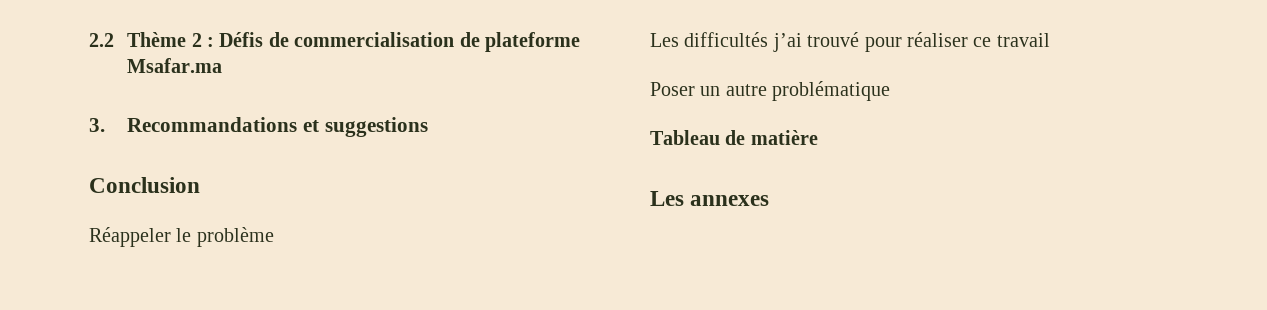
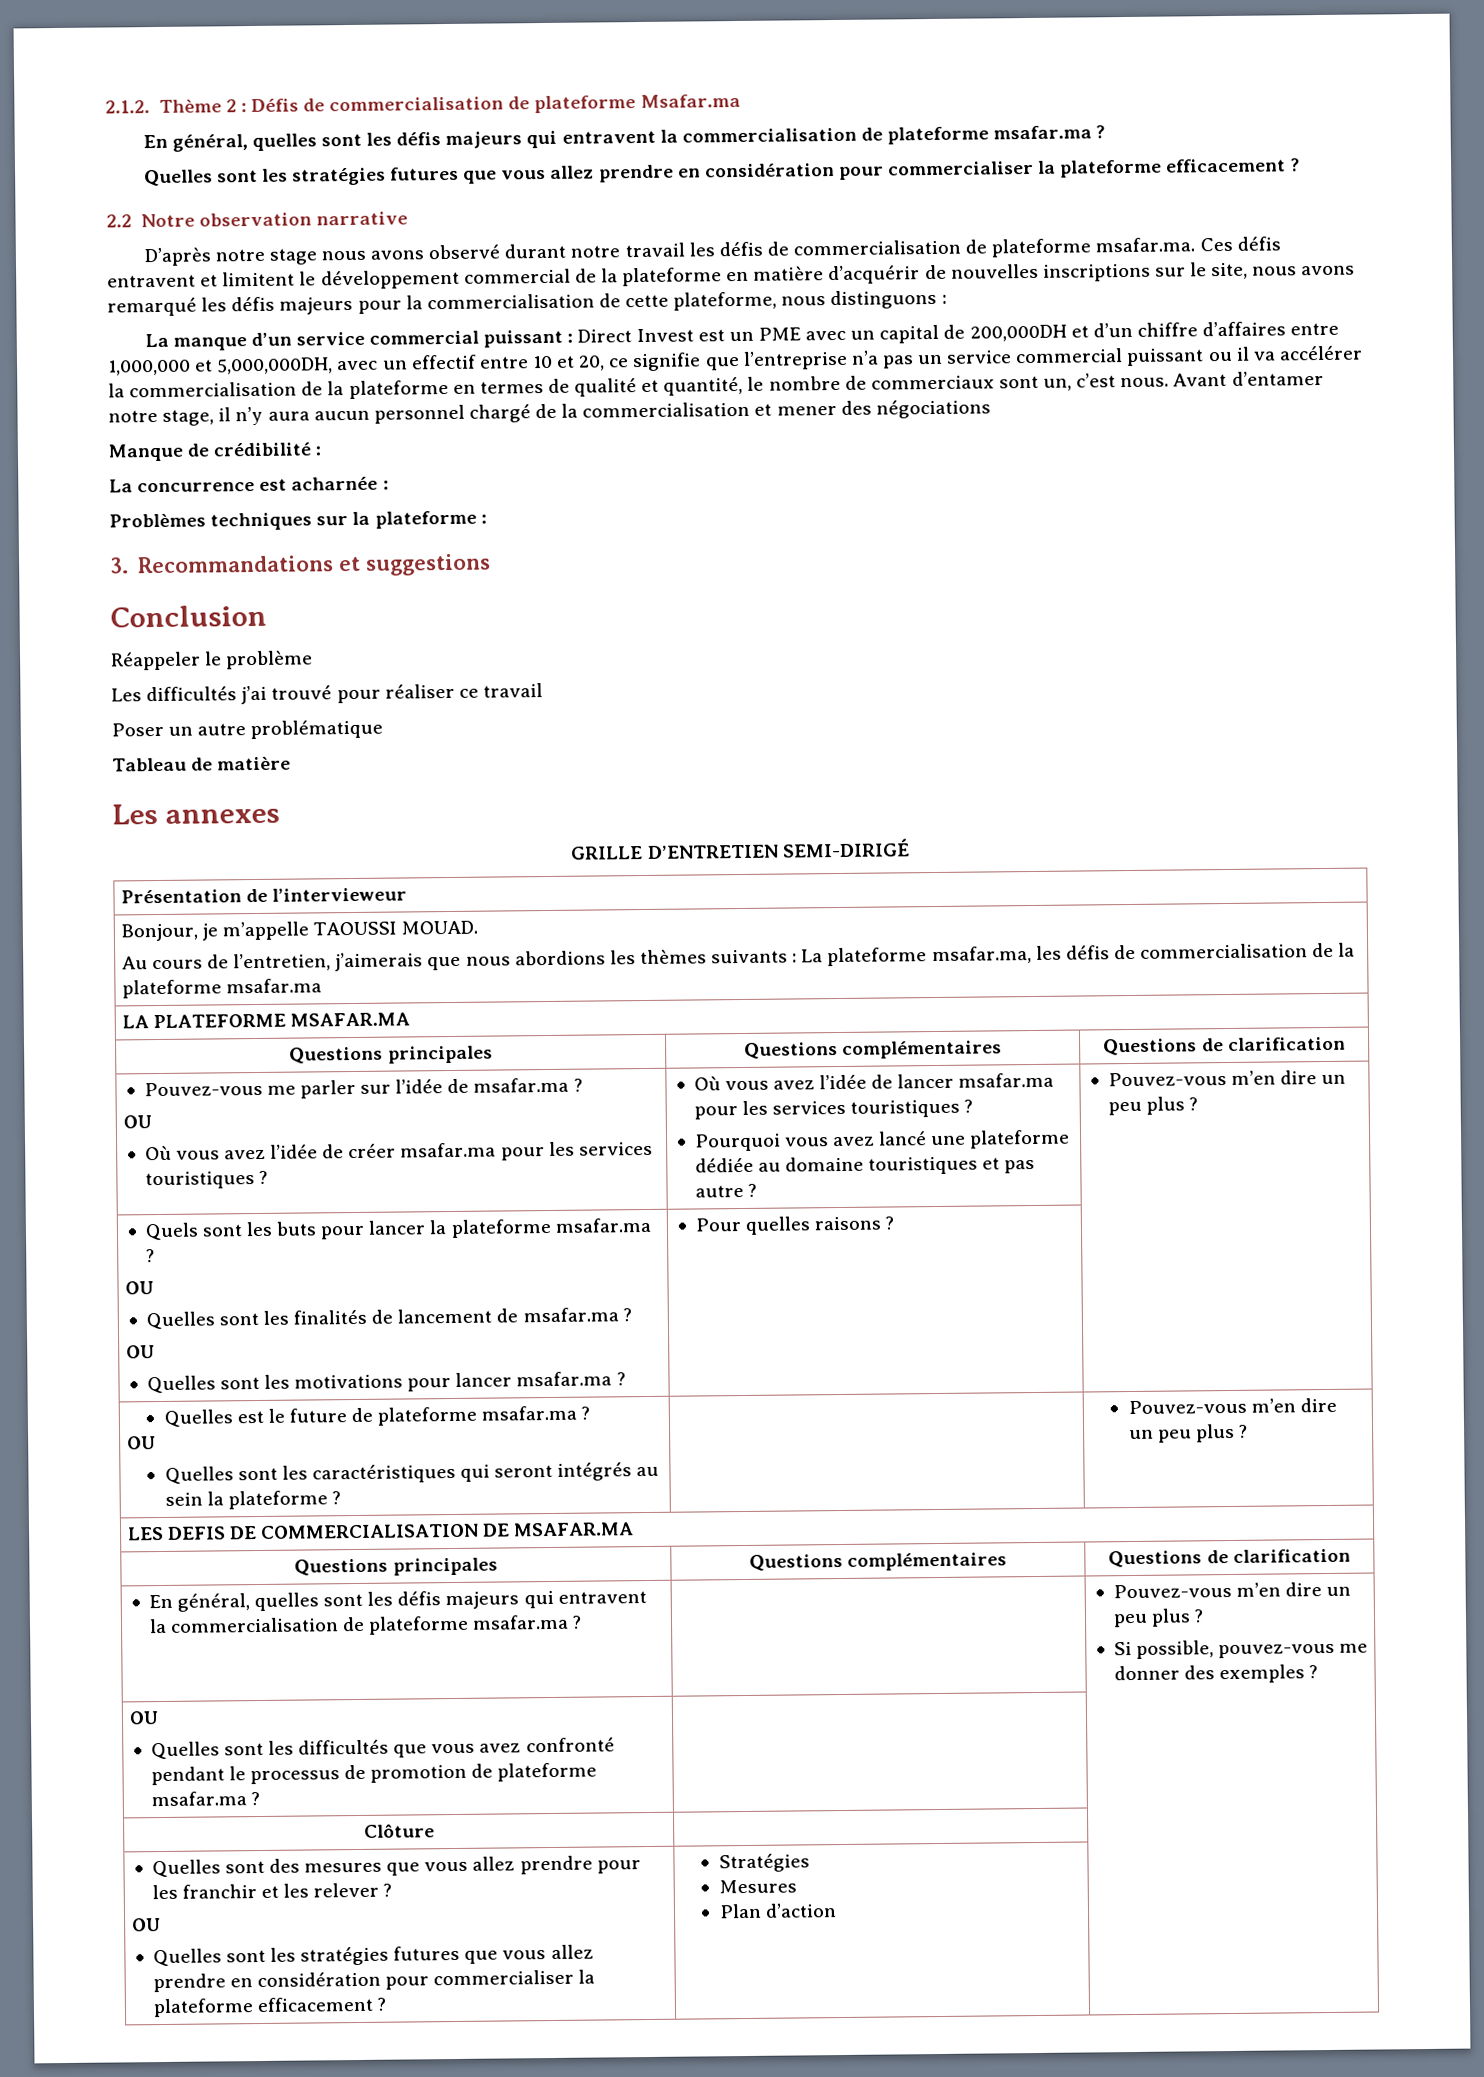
[89,33,114,47] 2.2 -> [105,100,150,114] 2.1.2.
(223, 65) none -> [142,125,1106,152] [143,158,1300,187] [106,211,408,228] [143,236,1281,267] [107,262,1356,290] [107,289,947,317] [144,321,1340,351] [107,345,1363,376] [108,370,1324,400] [108,399,991,426] [108,441,322,462] [109,475,389,493] [109,510,487,531] // En général, quelles sont les défis majeurs qui entravent la commercialisation de plateforme msafar.ma ? // Quelles sont les stratégies futures que vous allez prendre en considération pour commercialiser la plateforme efficacement ? // 2.2 Notre observation narrative // D’après notre stage nous avons observé durant notre travail les défis de commercialisation de plateforme msafar.ma. Ces défis entravent et limitent le développement commercial de la plateforme en matière d’acquérir de nouvelles inscriptions sur le site, nous avons remarqué les défis majeurs pour la commercialisation de cette plateforme, nous distinguons : // La manque d’un service commercial puissant : Direct Invest est un PME avec un capital de 200,000DH et d’un chiffre d’affaires entre 1,000,000 et 5,000,000DH, avec un effectif entre 10 et 20, ce signifie que l’entreprise n’a pas un service commercial puissant ou il va accélérer la commercialisation de la plateforme en termes de qualité et quantité, le nombre de commerciaux sont un, c’est nous. Avant d’entamer notre stage, il n’y aura aucun personnel chargé de la commercialisation et mener des négociations // Manque de crédibilité : // La concurrence est acharnée : // Problèmes techniques sur la plateforme :
(770, 200) none -> [571,838,910,860] [120,887,408,904] [120,920,479,942] [121,942,1356,972] [121,978,322,999] [121,1012,411,1029] [289,1045,493,1064] [743,1039,1003,1059] [1103,1036,1346,1056] [143,1077,583,1099] [122,1115,152,1129] [144,1141,653,1161] [144,1170,268,1190] [693,1072,1055,1091] [693,1099,974,1120] [693,1129,1071,1152] [694,1156,1036,1175] [694,1183,757,1198] [1107,1070,1347,1087] [1107,1096,1198,1116] [144,1217,651,1241] [145,1249,155,1263] [124,1281,154,1295] [145,1307,632,1330] [125,1345,155,1359] [146,1371,626,1394] [694,1216,895,1235] [163,1405,591,1427] [126,1436,156,1450] [164,1462,660,1484] [164,1490,341,1510] [1127,1397,1337,1415] [1128,1423,1248,1443] [127,1522,635,1541] [294,1557,498,1576] [748,1551,1008,1571] [1108,1548,1351,1568] [148,1590,647,1612] [148,1614,583,1635] [1112,1582,1352,1599] [1112,1608,1204,1628] [1113,1640,1369,1659] [1113,1664,1319,1684] [128,1711,159,1725] [150,1737,615,1760] [150,1762,598,1786] [150,1791,260,1807] [363,1823,435,1838] [151,1855,641,1878] [151,1882,393,1900] [131,1918,161,1932] [152,1944,594,1967] [152,1969,596,1993] [152,1996,386,2018] [718,1853,810,1873] [718,1879,797,1894] [718,1903,837,1919] // GRILLE D’ENTRETIEN SEMI-DIRIGÉ // Présentation de l’intervieweur // Bonjour, je m’appelle TAOUSSI MOUAD. // Au cours de l’entretien, j’aimerais que nous abordions les thèmes suivants : La plateforme msafar.ma, les défis de commercialisation de la plateforme msafar.ma // LA PLATEFORME MSAFAR.MA // Questions principales | Questions complémentaires | Questions de clarification // Pouvez-vous me parler sur l’idée de msafar.ma ? // OU // Où vous avez l’idée de créer msafar.ma pour les services touristiques ? | Où vous avez l’idée de lancer msafar.ma pour les services touristiques ? // Pourquoi vous avez lancé une plateforme dédiée au domaine touristiques et pas autre ? | Pouvez-vous m’en dire un peu plus ? // Quels sont les buts pour lancer la plateforme msafar.ma ? // OU // Quelles sont les finalités de lancement de msafar.ma ? // OU // Quelles sont les motivations pour lancer msafar.ma ? | Pour quelles raisons ? | // Quelles est le future de plateforme msafar.ma ? // OU // Quelles sont les caractéristiques qui seront intégrés au sein la plateforme ? | | Pouvez-vous m’en dire un peu plus ? // LES DEFIS DE COMMERCIALISATION DE MSAFAR.MA // Questions principales | Questions complémentaires | Questions de clarification // En général, quelles sont les défis majeurs qui entravent la commercialisation de plateforme msafar.ma ? | | Pouvez-vous m’en dire un peu plus ? // Si possible, pouvez-vous me donner des exemples ? // OU // Quelles sont les difficultés que vous avez confronté pendant le processus de promotion de plateforme msafar.ma ? | | // Clôture | | // Quelles sont des mesures que vous allez prendre pour les franchir et les relever ? // OU // Quelles sont les stratégies futures que vous allez prendre en considération pour commercialiser la plateforme efficacement ? | Stratégies // Mesures // Plan d’action |

